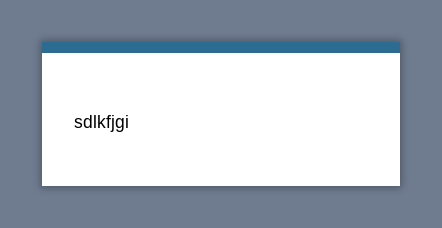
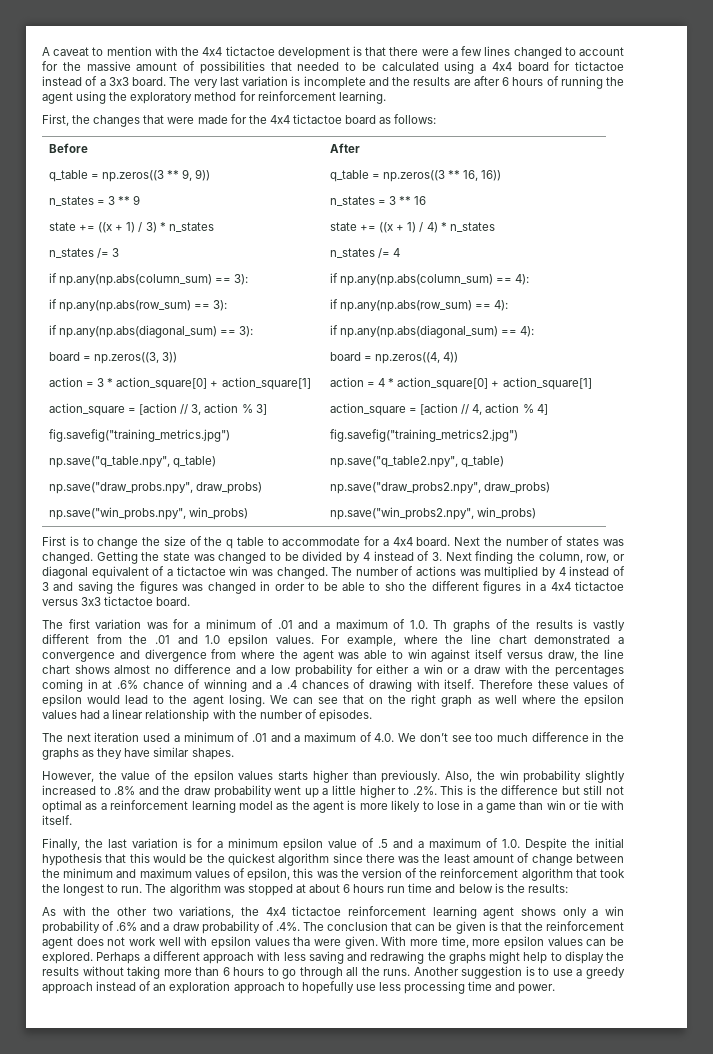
[74,115,129,132] sdlkfjgi -> [42,46,624,59] [42,61,624,74] [42,76,624,89] [42,91,386,104] [42,114,437,127] [48,143,88,153] [329,143,360,153] [48,169,211,182] [329,170,502,182] [48,195,141,206] [329,196,427,206] [48,222,214,233] [329,222,495,233] [48,248,120,259] [329,248,401,259] [48,273,249,286] [329,273,530,286] [48,299,228,312] [329,299,509,312] [48,325,254,338] [329,325,535,338] [48,352,178,364] [329,352,459,364] [48,377,311,390] [329,377,592,390] [48,403,267,416] [329,403,548,416] [48,429,230,442] [329,429,518,442] [48,456,216,468] [329,456,504,468] [48,482,262,494] [329,482,550,494] [48,507,248,520] [329,507,536,520] [42,536,624,549] [42,551,625,564] [42,566,625,579] [42,581,624,594] [42,596,191,606] [42,619,626,632] [42,634,625,647] [42,649,624,662] [42,664,625,677] [42,679,625,692] [42,694,624,707] [42,709,372,722] [42,732,624,742] [42,747,234,760] [42,770,626,783] [42,785,625,798] [42,800,625,813] [42,815,72,825] [42,838,624,851] [42,853,624,866] [42,868,625,881] [42,883,568,896] [42,906,624,919] [42,921,624,934] [42,936,624,949] [42,951,624,964] [42,966,625,979] [42,981,556,994] A caveat to mention with the 4x4 tictactoe development is that there were a few lines changed to account for the massive amount of possibilities that needed to be calculated using a 4x4 board for tictactoe instead of a 3x3 board. The very last variation is incomplete and the results are after 6 hours of running the agent using the exploratory method for reinforcement learning. // First, the changes that were made for the 4x4 tictactoe board as follows: // Before | After // q_table = np.zeros((3 ** 9, 9)) | q_table = np.zeros((3 ** 16, 16)) // n_states = 3 ** 9 | n_states = 3 ** 16 // state += ((x + 1) / 3) * n_states | state += ((x + 1) / 4) * n_states // n_states /= 3 | n_states /= 4 // if np.any(np.abs(column_sum) == 3): | if np.any(np.abs(column_sum) == 4): // if np.any(np.abs(row_sum) == 3): | if np.any(np.abs(row_sum) == 4): // if np.any(np.abs(diagonal_sum) == 3): | if np.any(np.abs(diagonal_sum) == 4): // board = np.zeros((3, 3)) | board = np.zeros((4, 4)) // action = 3 * action_square[0] + action_square[1] | action = 4 * action_square[0] + action_square[1] // action_square = [action // 3, action % 3] | action_square = [action // 4, action % 4] // fig.savefig("training_metrics.jpg") | fig.savefig("training_metrics2.jpg") // np.save("q_table.npy", q_table) | np.save("q_table2.npy", q_table) // np.save("draw_probs.npy", draw_probs) | np.save("draw_probs2.npy", draw_probs) // np.save("win_probs.npy", win_probs) | np.save("win_probs2.npy", win_probs) // First is to change the size of the q table to accommodate for a 4x4 board. Next the number of states was changed. Getting the state was changed to be divided by 4 instead of 3. Next finding the column, row, or diagonal equivalent of a tictactoe win was changed. The number of actions was multiplied by 4 instead of 3 and saving the figures was changed in order to be able to sho the different figures in a 4x4 tictactoe versus 3x3 tictactoe board. // The first variation was for a minimum of .01 and a maximum of 1.0. Th graphs of the results is vastly different from the .01 and 1.0 epsilon values. For example, where the line chart demonstrated a convergence and divergence from where the agent was able to win against itself versus draw, the line chart shows almost no difference and a low probability for either a win or a draw with the percentages coming in at .6% chance of winning and a .4 chances of drawing with itself. Therefore these values of epsilon would lead to the agent losing. We can see that on the right graph as well where the epsilon values had a linear relationship with the number of episodes. // The next iteration used a minimum of .01 and a maximum of 4.0. We don’t see too much difference in the graphs as they have similar shapes. // However, the value of the epsilon values starts higher than previously. Also, the win probability slightly increased to .8% and the draw probability went up a little higher to .2%. This is the difference but still not optimal as a reinforcement learning model as the agent is more likely to lose in a game than win or tie with itself. // Finally, the last variation is for a minimum epsilon value of .5 and a maximum of 1.0. Despite the initial hypothesis that this would be the quickest algorithm since there was the least amount of change between the minimum and maximum values of epsilon, this was the version of the reinforcement algorithm that took the longest to run. The algorithm was stopped at about 6 hours run time and below is the results: // As with the other two variations, the 4x4 tictactoe reinforcement learning agent shows only a win probability of .6% and a draw probability of .4%. The conclusion that can be given is that the reinforcement agent does not work well with epsilon values tha were given. With more time, more epsilon values can be explored. Perhaps a different approach with less saving and redrawing the graphs might help to display the results without taking more than 6 hours to go through all the runs. Another suggestion is to use a greedy approach instead of an exploration approach to hopefully use less processing time and power.

